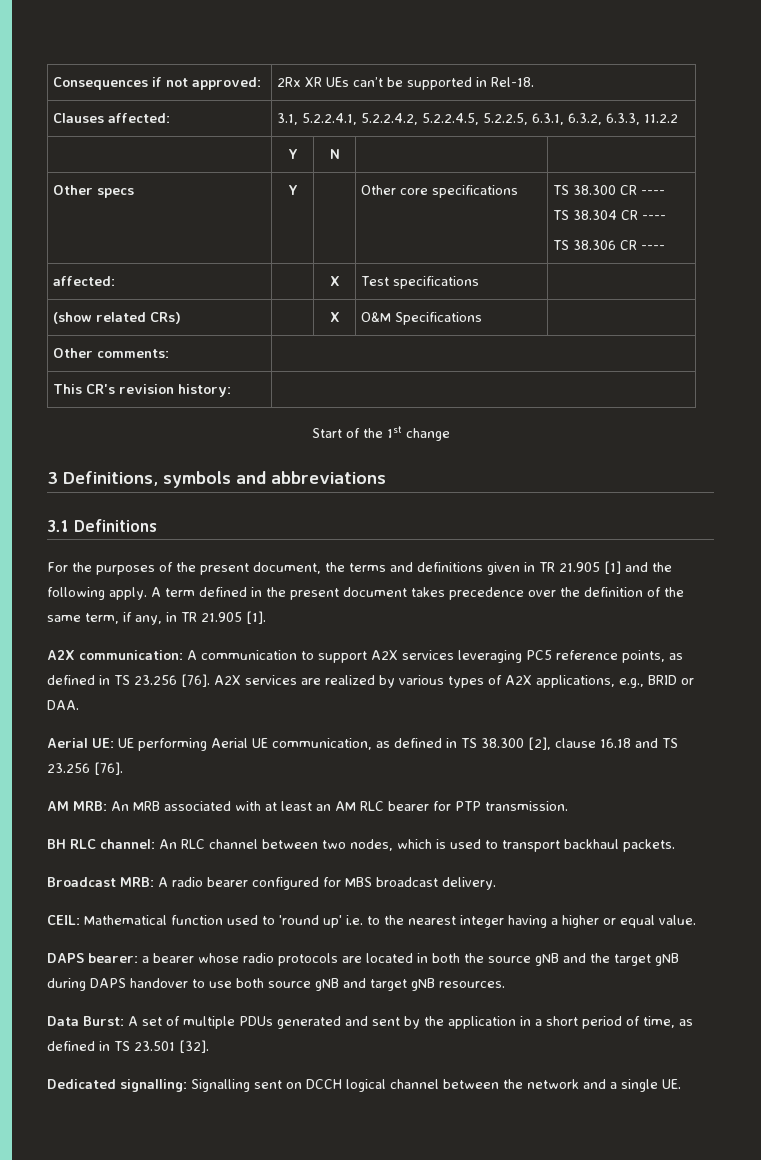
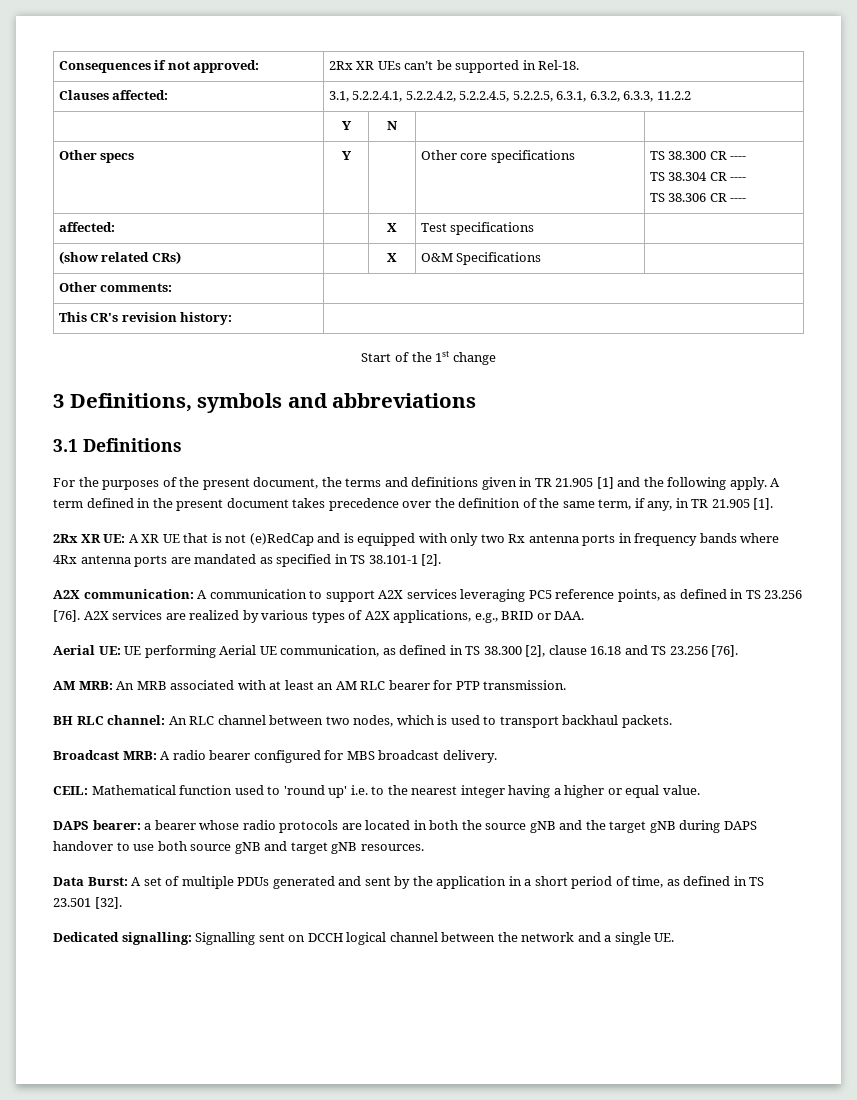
(266, 617) none -> [53,533,780,546] [53,554,442,567] // 2Rx XR UE: A XR UE that is not (e)RedCap and is equipped with only two Rx antenna ports in frequency bands where 4Rx antenna ports are mandated as specified in TS 38.101-1 [2].

